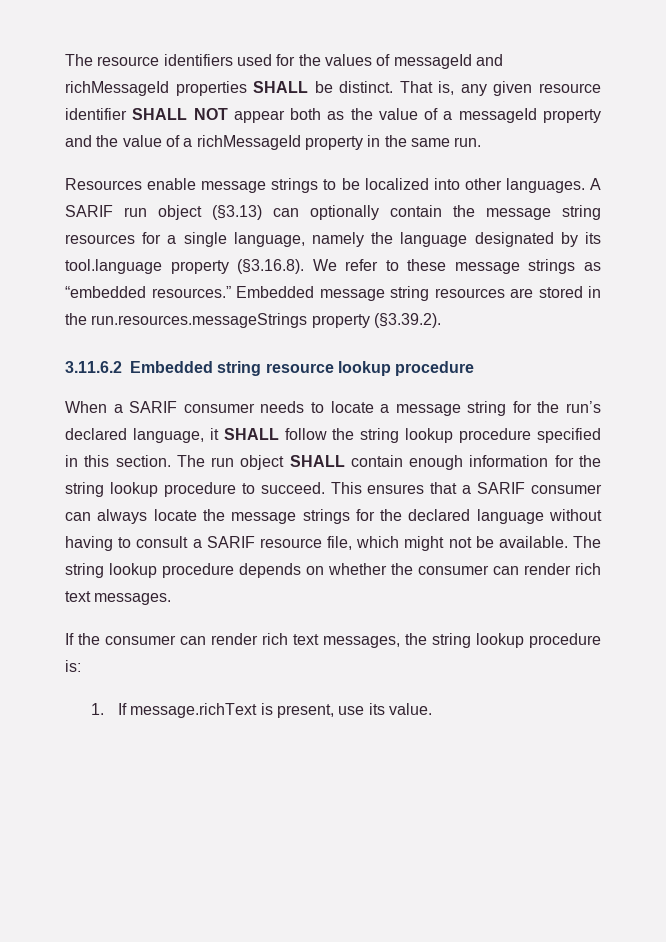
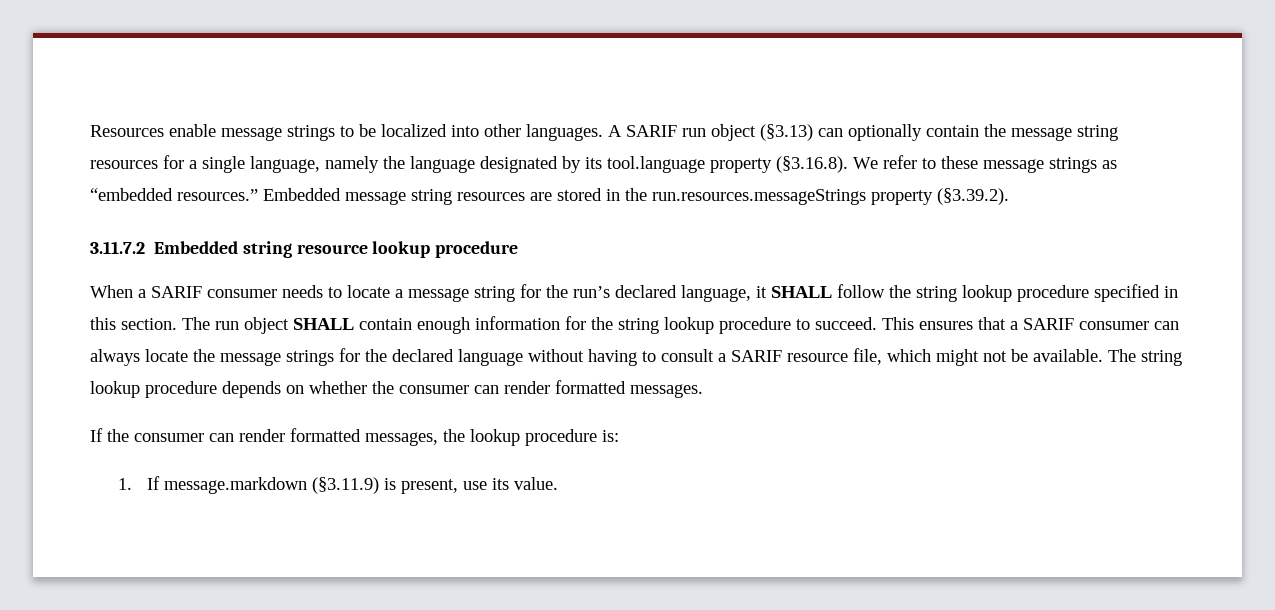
[65,54,503,69] [65,81,601,96] [65,108,601,123] [65,135,482,150] The resource identifiers used for the values of messageId and richMessageId properties SHALL be distinct. That is, any given resource identifier SHALL NOT appear both as the value of a messageId property and the value of a richMessageId property in the same run. // -> (90, 131) none
[65,361,122,373] 3.11.6.2 -> [90,241,145,254] 3.11.7.2
[575,563,601,575] [65,591,91,602] rich text -> [555,380,626,394] formatted
[262,633,319,645] rich text -> [290,428,361,442] formatted
[432,633,471,648] string -> (465, 435) none
[130,703,258,718] message.richText -> [163,477,379,494] message.markdown (§3.11.9)

